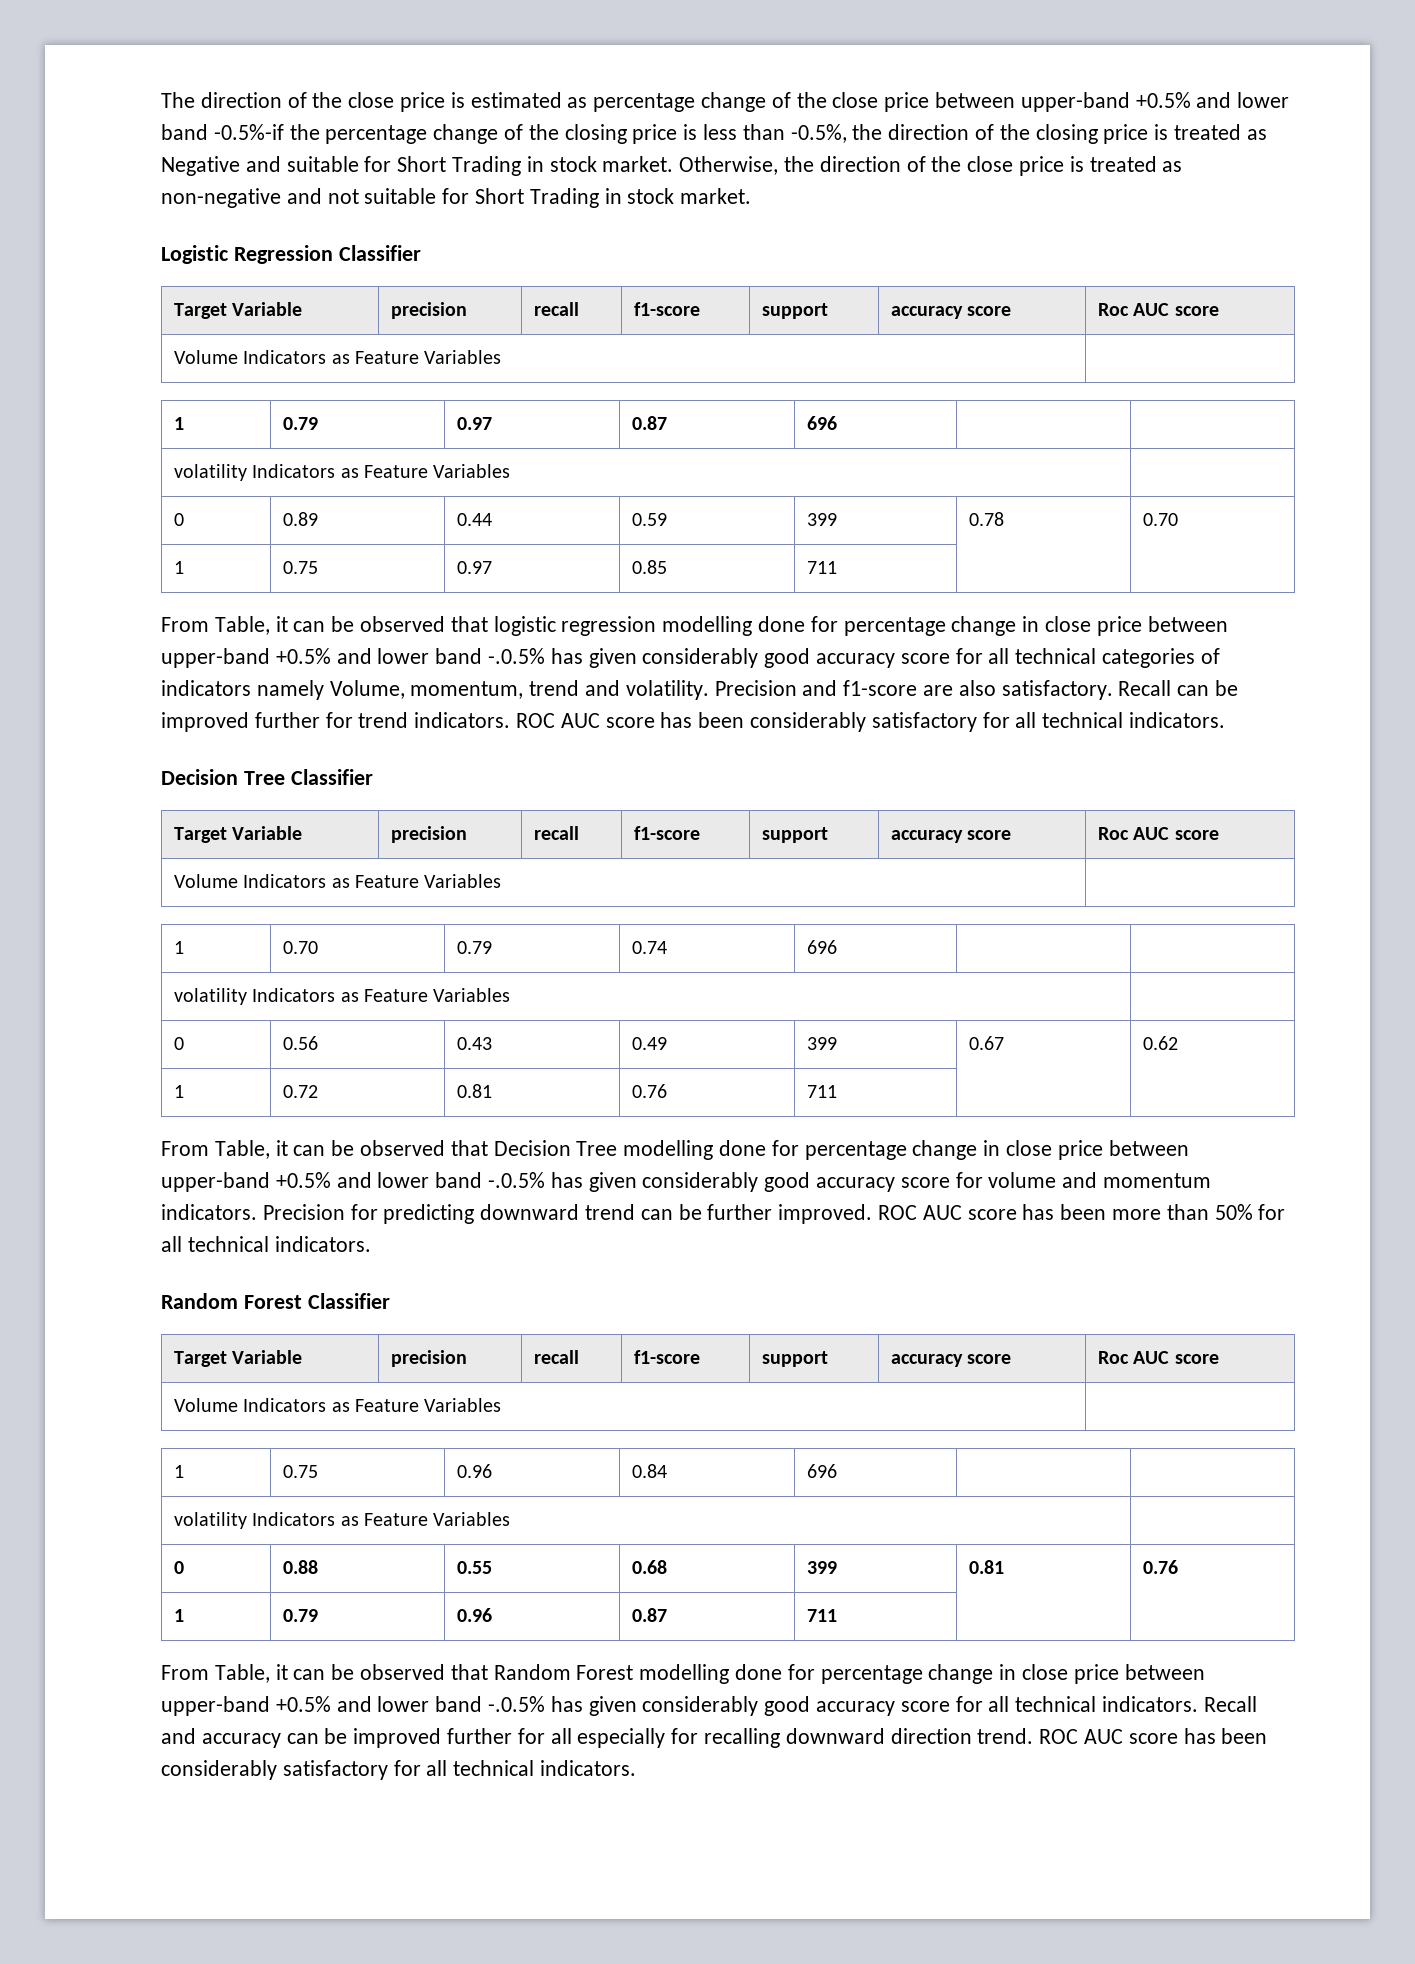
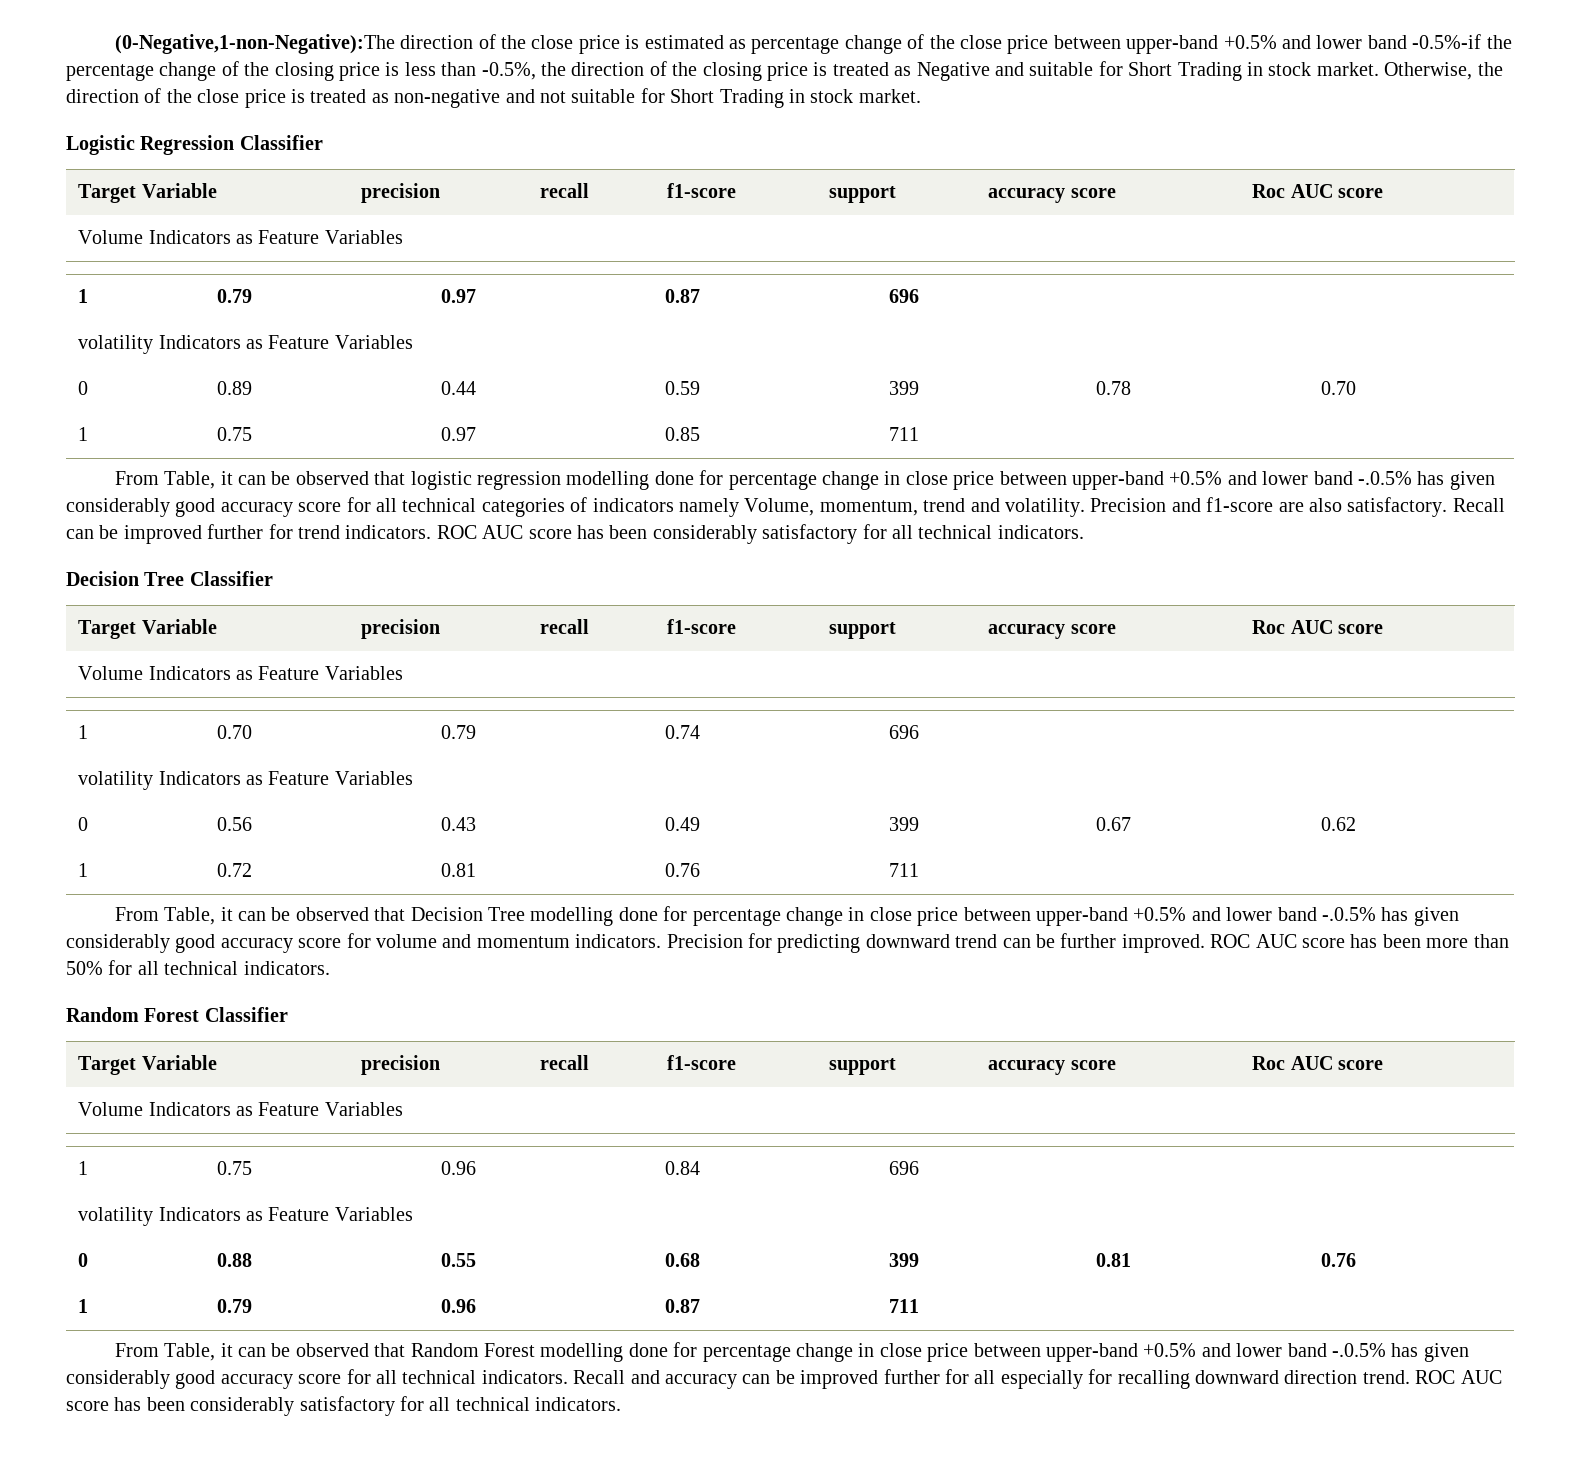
[161,92,195,108] The -> [114,34,395,54] (0-Negative,1-non-Negative):The

